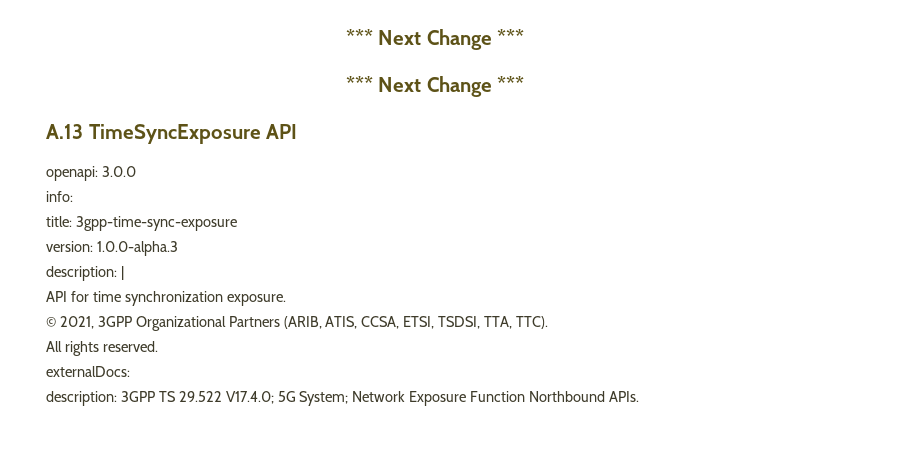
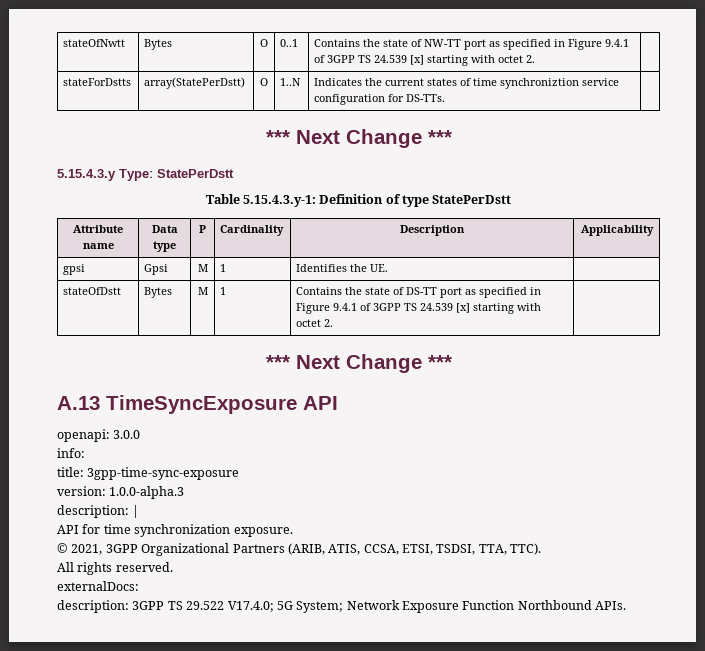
[345,29,525,50] *** Next Change *** -> [63,39,126,47] [144,39,173,50] [260,39,268,47] [280,39,299,47] [314,39,630,50] [314,55,536,66] [63,78,132,86] [144,77,246,89] [260,78,268,86] [280,78,302,86] [314,78,620,89] [314,94,446,105] [265,129,452,148] [57,169,234,181] [205,194,512,207] [73,225,123,233] [82,243,114,249] [151,225,178,233] [153,241,176,252] [199,225,206,233] [220,225,285,236] [400,225,465,236] [580,225,654,236] [63,264,86,275] [144,264,169,275] [197,264,208,272] [220,264,227,272] [296,264,389,272] [63,287,122,295] [144,287,173,298] [197,287,208,295] [220,287,227,295] [296,287,542,298] [296,303,542,314] [296,319,334,327] stateOfNwtt | Bytes | O | 0..1 | Contains the state of NW-TT port as specified in Figure 9.4.1 of 3GPP TS 24.539 [x] starting with octet 2. | // stateForDstts | array(StatePerDstt) | O | 1..N | Indicates the current states of time synchroniztion service configuration for DS-TTs. | // *** Next Change *** // 5.15.4.3.y Type: StatePerDstt // Table 5.15.4.3.y-1: Definition of type StatePerDstt // Attribute name | Data type | P | Cardinality | Description | Applicability // gpsi | Gpsi | M | 1 | Identifies the UE. | // stateOfDstt | Bytes | M | 1 | Contains the state of DS-TT port as specified in Figure 9.4.1 of 3GPP TS 24.539 [x] starting with octet 2. |

